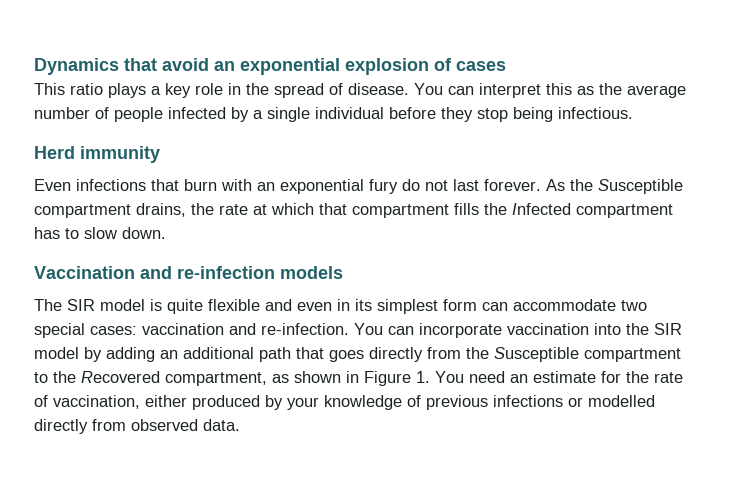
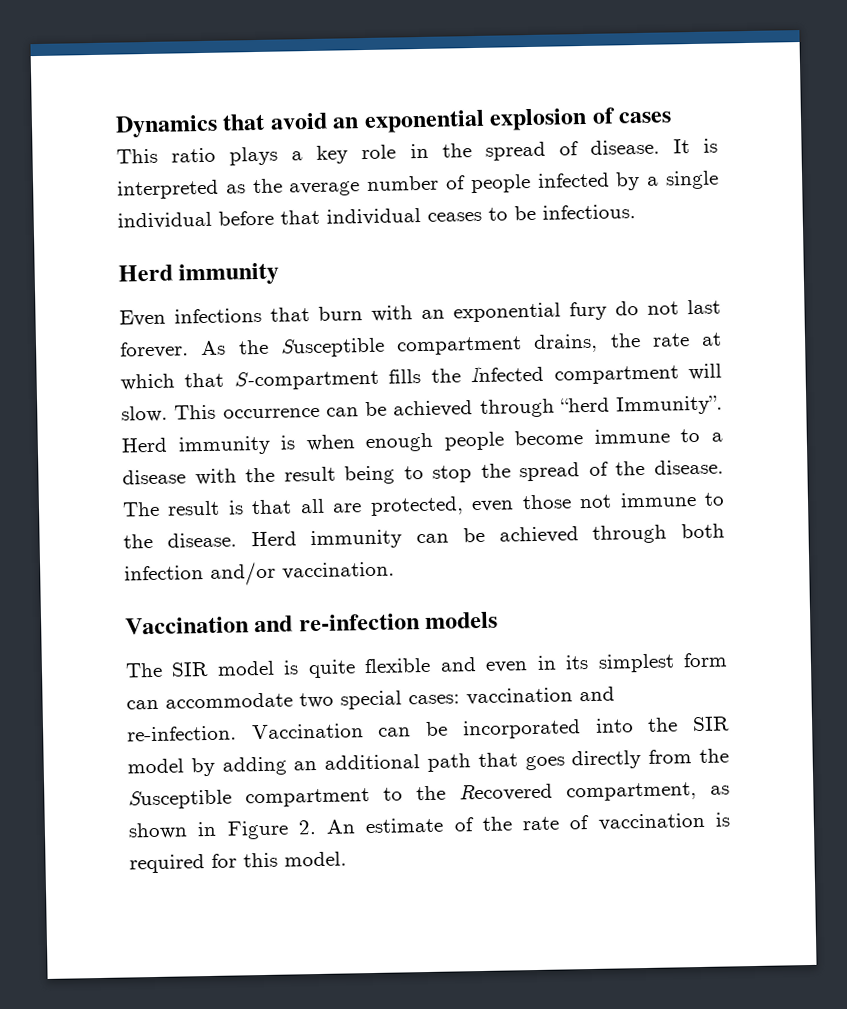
[414,83,572,98] You can interpret this -> [672,138,718,154] [117,179,219,200] It is interpreted
[441,107,553,122] they stop being -> [280,205,536,226] that individual ceases to be
[352,204,449,218] compartment -> [233,369,379,391] S-compartment
[34,227,166,239] has to slow down. -> [688,363,723,381] [121,395,723,423] [121,428,723,456] [122,459,724,486] [122,492,725,517] [123,523,725,550] [124,561,395,586] will slow. This occurrence can be achieved through “herd Immunity”. Herd immunity is when enough people become immune to a disease with the result being to stop the spread of the disease. The result is that all are protected, even those not immune to the disease. Herd immunity can be achieved through both infection and/or vaccination.
[354,323,589,338] You can incorporate vaccination -> [251,719,581,740] Vaccination can be incorporated
[416,371,683,383] [34,395,655,410] [34,419,240,434] 1. You need an estimate for the rate of vaccination, either produced by your knowledge of previous infections or modelled directly from observed data. -> [297,812,730,835] [129,851,347,874] 2. An estimate of the rate of vaccination is required for this model.

